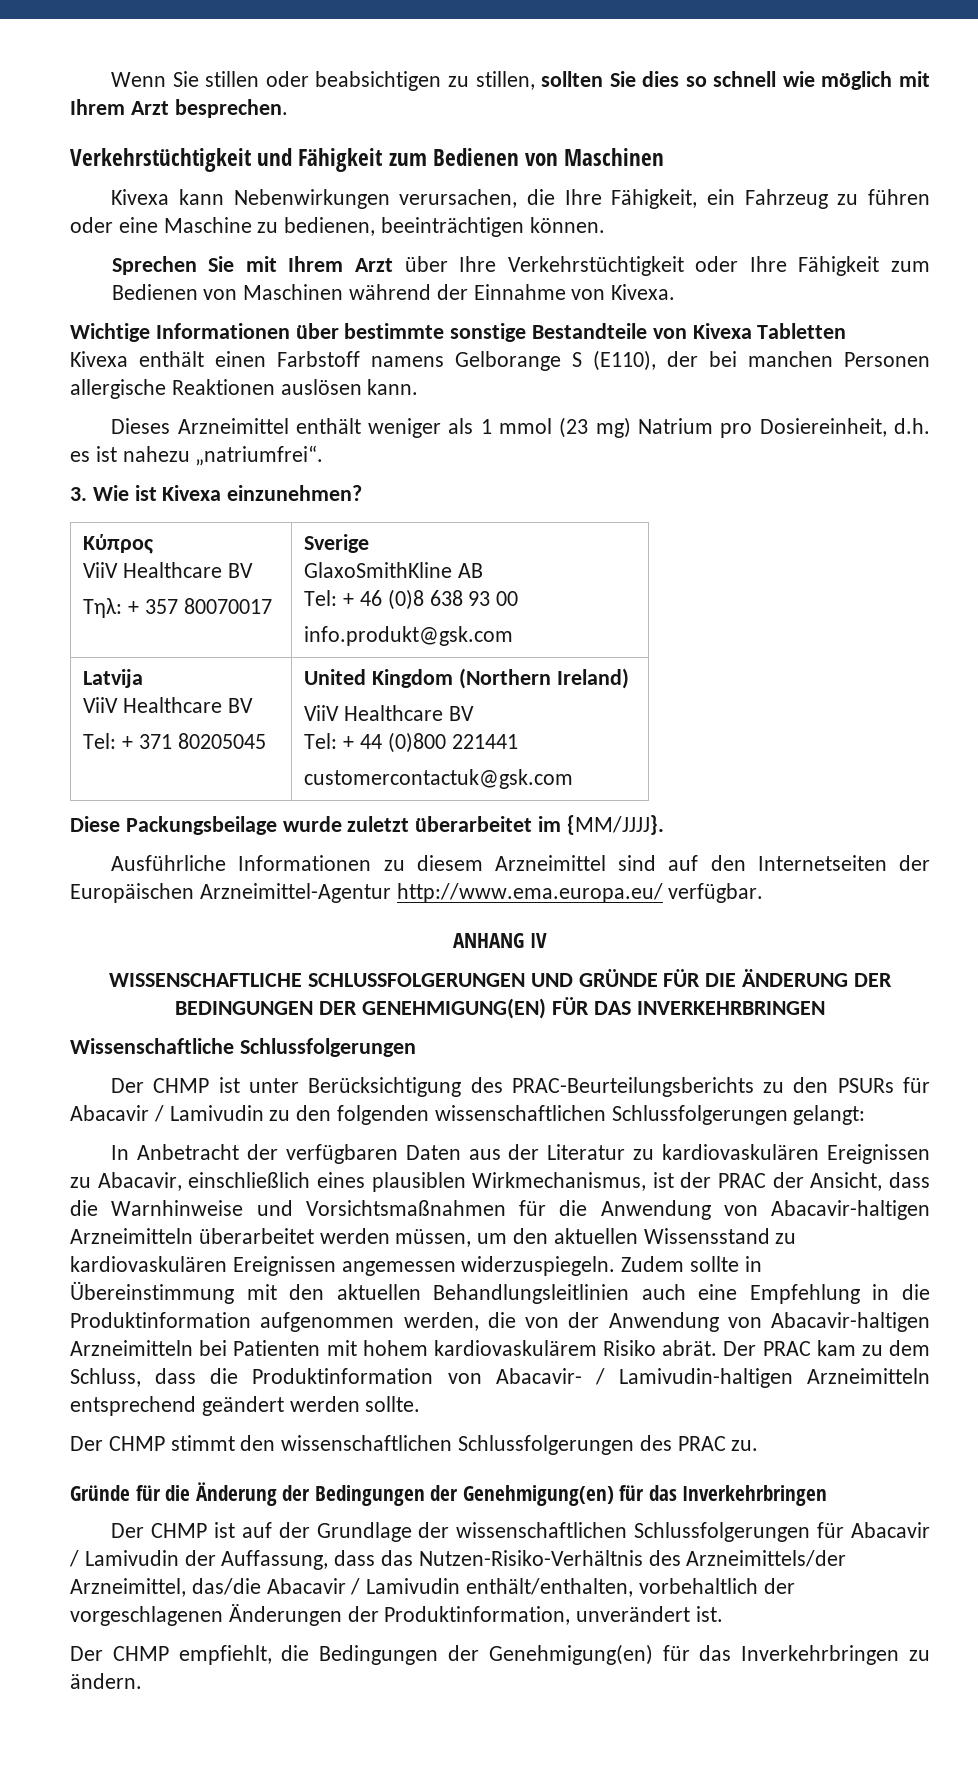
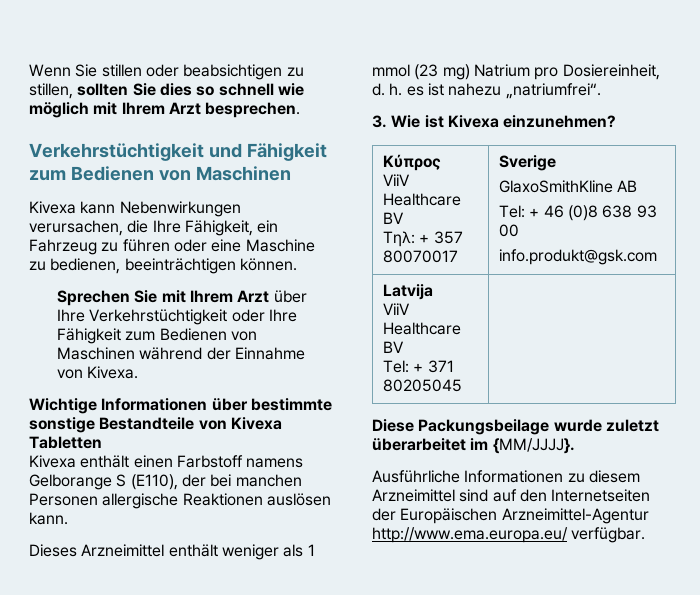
[894,418,931,434] d.h. -> [372,83,403,96] d. h.
[304,668,629,689] [304,705,474,721] [304,732,518,753] [304,769,574,789] United Kingdom (Northern Ireland) // ViiV Healthcare BV // Tel: + 44 (0)800 221441 // customercontactuk@gsk.com -> (462, 385) none
[453,933,547,948] [109,969,892,987] [175,997,825,1019] [70,1038,416,1057] [111,1077,931,1097] [70,1105,866,1125] [111,1144,930,1164] [70,1172,930,1192] [70,1200,930,1220] [70,1228,797,1247] [70,1256,762,1276] [70,1281,930,1304] [70,1312,930,1332] [70,1340,930,1356] [70,1368,930,1388] [70,1396,421,1416] [70,1435,759,1455] [70,1482,828,1506] [111,1522,931,1542] [69,1550,847,1570] [70,1578,795,1597] [70,1604,724,1626] [70,1644,930,1665] [70,1673,142,1689] // ANHANG IV // WISSENSCHAFTLICHE SCHLUSSFOLGERUNGEN UND GRÜNDE FÜR DIE ÄNDERUNG DER BEDINGUNGEN DER GENEHMIGUNG(EN) FÜR DAS INVERKEHRBRINGEN // Wissenschaftliche Schlussfolgerungen // Der CHMP ist unter Berücksichtigung des PRAC-Beurteilungsberichts zu den PSURs für Abacavir / Lamivudin zu den folgenden wissenschaftlichen Schlussfolgerungen gelangt: // In Anbetracht der verfügbaren Daten aus der Literatur zu kardiovaskulären Ereignissen zu Abacavir, einschließlich eines plausiblen Wirkmechanismus, ist der PRAC der Ansicht, dass die Warnhinweise und Vorsichtsmaßnahmen für die Anwendung von Abacavir-haltigen Arzneimitteln überarbeitet werden müssen, um den aktuellen Wissensstand zu kardiovaskulären Ereignissen angemessen widerzuspiegeln. Zudem sollte in Übereinstimmung mit den aktuellen Behandlungsleitlinien auch eine Empfehlung in die Produktinformation aufgenommen werden, die von der Anwendung von Abacavir-haltigen Arzneimitteln bei Patienten mit hohem kardiovaskulärem Risiko abrät. Der PRAC kam zu dem Schluss, dass die Produktinformation von Abacavir- / Lamivudin-haltigen Arzneimitteln entsprechend geändert werden sollte. // Der CHMP stimmt den wissenschaftlichen Schlussfolgerungen des PRAC zu. // Gründe für die Änderung der Bedingungen der Genehmigung(en) für das Inverkehrbringen // Der CHMP ist auf der Grundlage der wissenschaftlichen Schlussfolgerungen für Abacavir / Lamivudin der Auffassung, dass das Nutzen-Risiko-Verhältnis des Arzneimittels/der Arzneimittel, das/die Abacavir / Lamivudin enthält/enthalten, vorbehaltlich der vorgeschlagenen Änderungen der Produktinformation, unverändert ist. // Der CHMP empfiehlt, die Bedingungen der Genehmigung(en) für das Inverkehrbringen zu ändern. -> (646, 535) none

